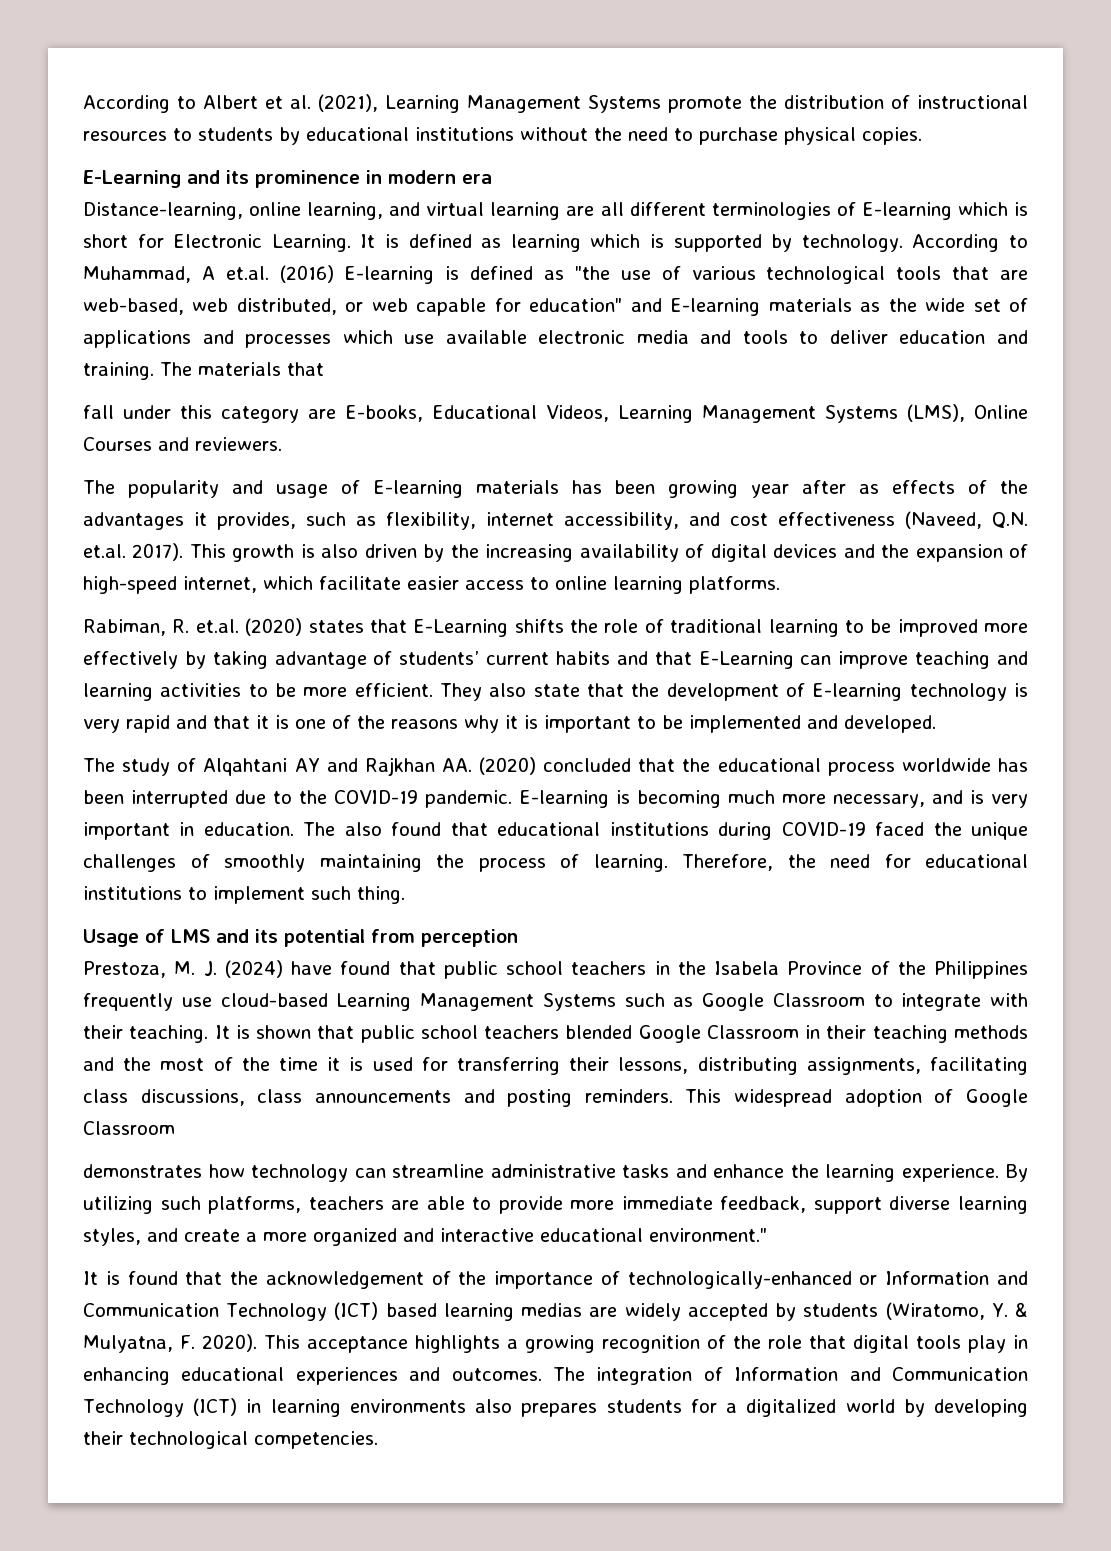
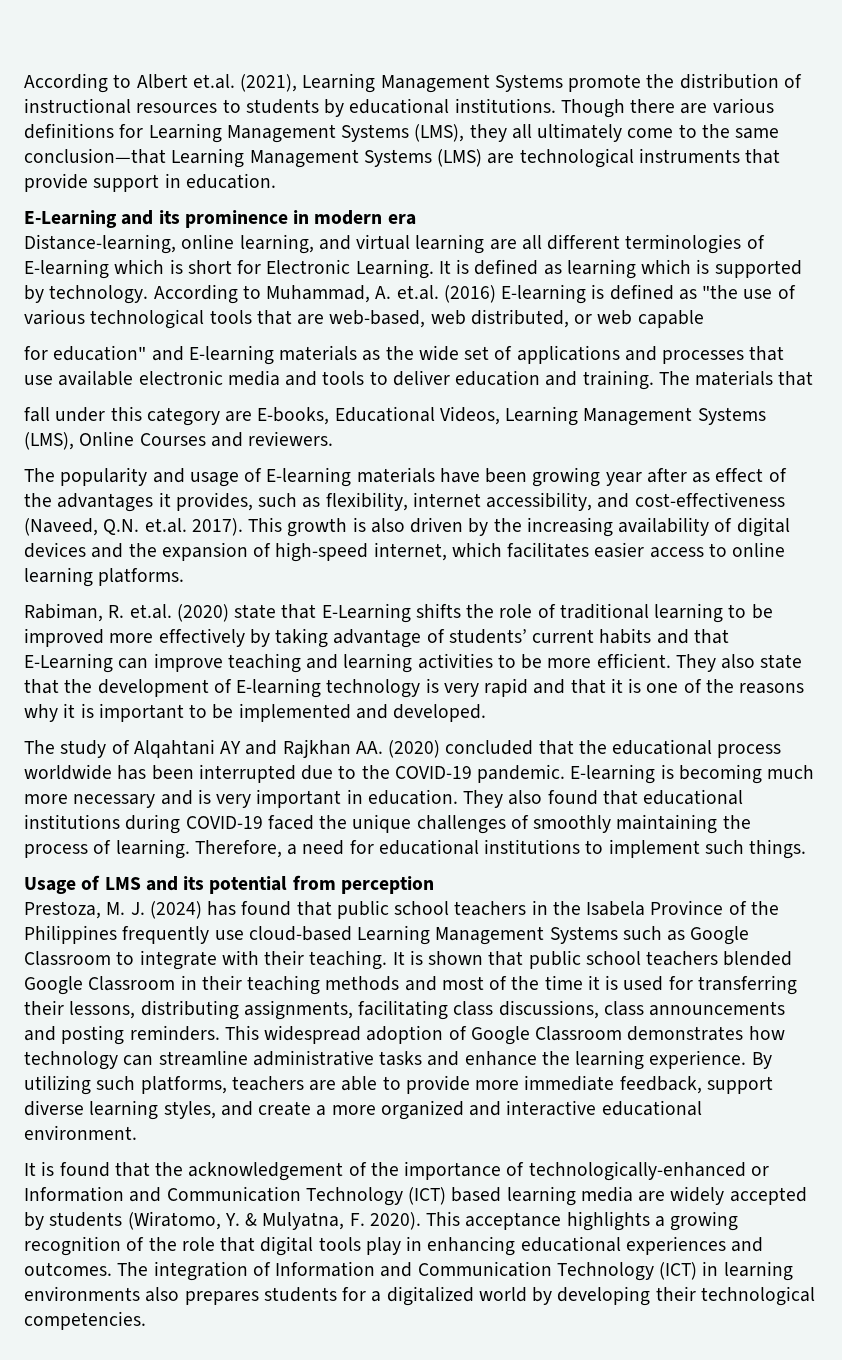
[265,95,311,109] et al. -> [192,74,235,89] et.al.
[415,127,922,145] institutions without the need to purchase physical copies. -> [454,98,774,118] [24,123,780,143] [24,148,781,168] [24,173,276,192] institutions. Though there are various definitions for Learning Management Systems (LMS), they all ultimately come to the same conclusion—that Learning Management Systems (LMS) are technological instruments that provide support in education.
[201,266,215,280] A -> [375,286,392,299] A.
(487, 307) none -> (704, 319) //
[342,330,393,344] which -> [749,346,785,361] that
[571,480,602,494] has -> [439,468,480,483] have
[892,480,956,494] effects -> [715,468,764,482] effect
[730,512,895,526] cost effectiveness -> [634,492,785,507] cost-effectiveness
[319,576,401,590] facilitate -> [507,542,590,558] facilitates
[308,620,364,633] states -> [234,604,277,619] state
[833,794,925,808] necessary, -> [73,794,156,808] necessary
[303,822,336,836] The -> [463,790,504,808] They
[787,854,816,868] the -> [287,844,298,855] a
[357,886,405,904] thing. -> [749,839,807,859] things.
[291,961,332,975] have -> [207,901,237,916] has
[123,1057,152,1071] the -> (437, 983) none
(175, 1128) // -> (623, 1033) none
[649,1228,767,1242] environment." -> [24,1125,137,1140] environment.
[521,1303,583,1317] medias -> [580,1186,633,1202] media

